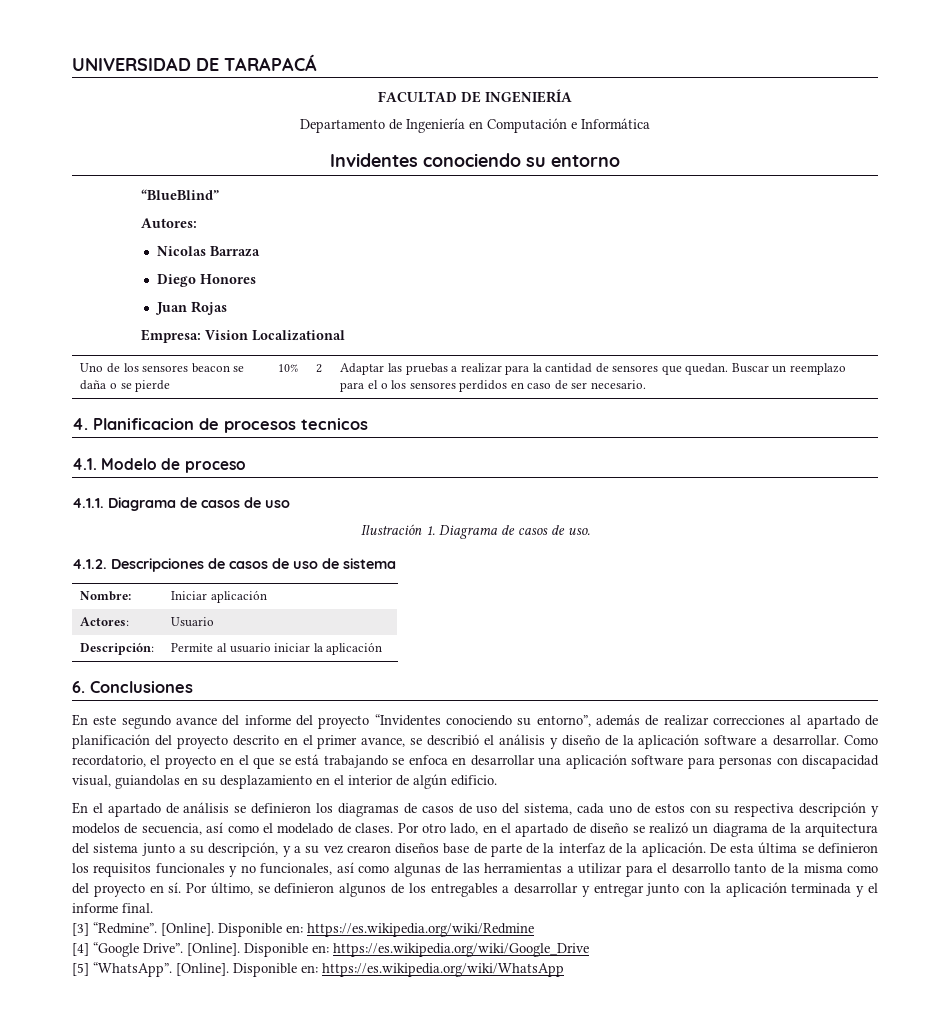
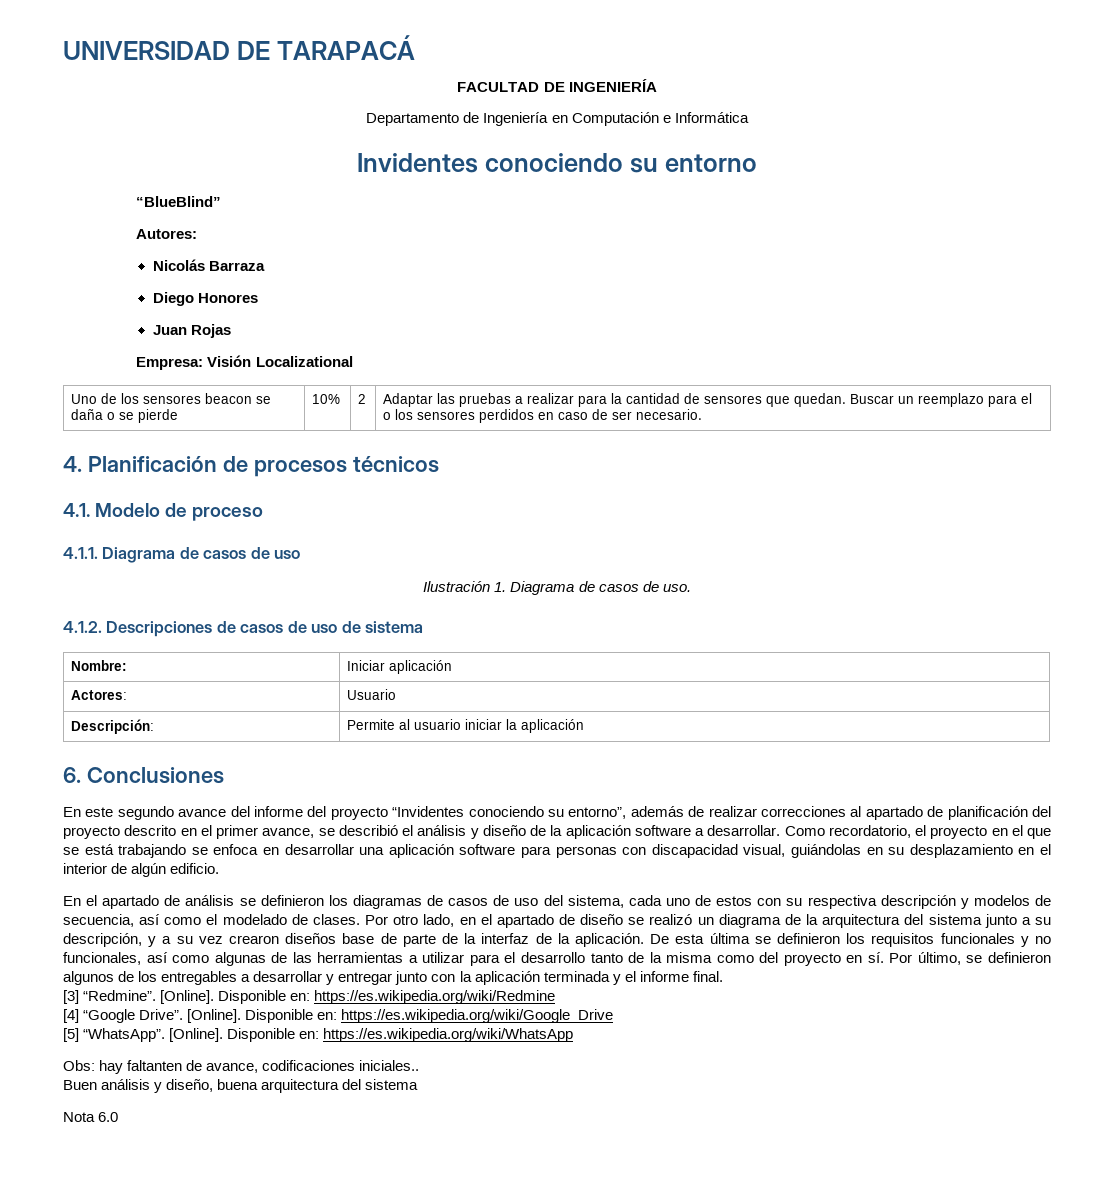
[156,246,206,256] Nicolas -> [152,259,205,271] Nicolás
[204,330,248,340] Vision -> [207,355,252,367] Visión
[93,418,194,430] Planificacion -> [87,456,217,472] Planificación
[301,418,368,430] tecnicos -> [352,456,439,473] técnicos
[115,775,180,789] guiandolas -> [791,844,862,858] guiándolas
(564, 970) none -> [63,1060,420,1074] [63,1079,419,1093] [63,1112,119,1122] // Obs: hay faltanten de avance, codificaciones iniciales.. // Buen análisis y diseño, buena arquitectura del sistema // Nota 6.0

